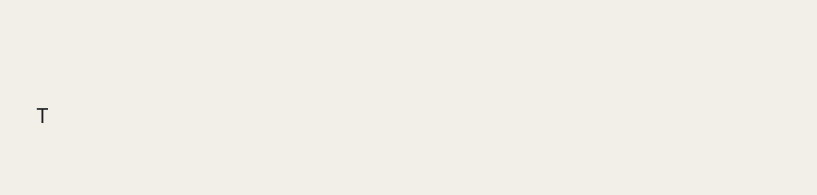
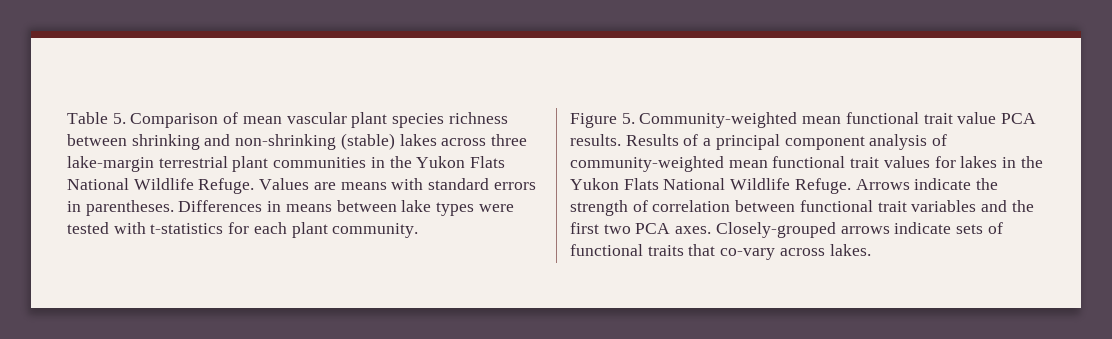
[36,108,49,123] T -> [67,112,508,128] [67,133,528,150] [67,156,506,172] [67,178,536,194] [67,200,514,216] [67,222,419,238] [570,112,1037,128] [570,134,948,150] [570,156,1043,172] [570,178,999,194] [570,200,1034,216] [570,222,1003,238] [570,244,871,260] Table 5. Comparison of mean vascular plant species richness between shrinking and non-shrinking (stable) lakes across three lake-margin terrestrial plant communities in the Yukon Flats National Wildlife Refuge. Values are means with standard errors in parentheses. Differences in means between lake types were tested with t-statistics for each plant community. // Figure 5. Community-weighted mean functional trait value PCA results. Results of a principal component analysis of community-weighted mean functional trait values for lakes in the Yukon Flats National Wildlife Refuge. Arrows indicate the strength of correlation between functional trait variables and the first two PCA axes. Closely-grouped arrows indicate sets of functional traits that co-vary across lakes.

